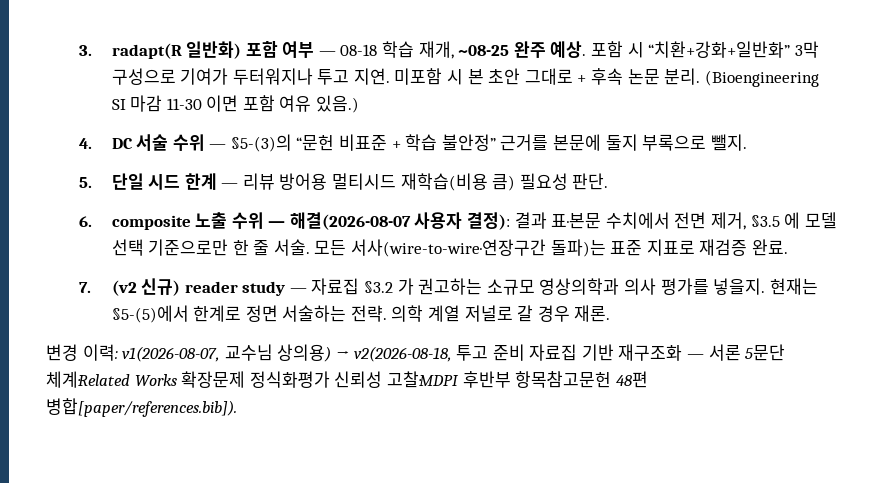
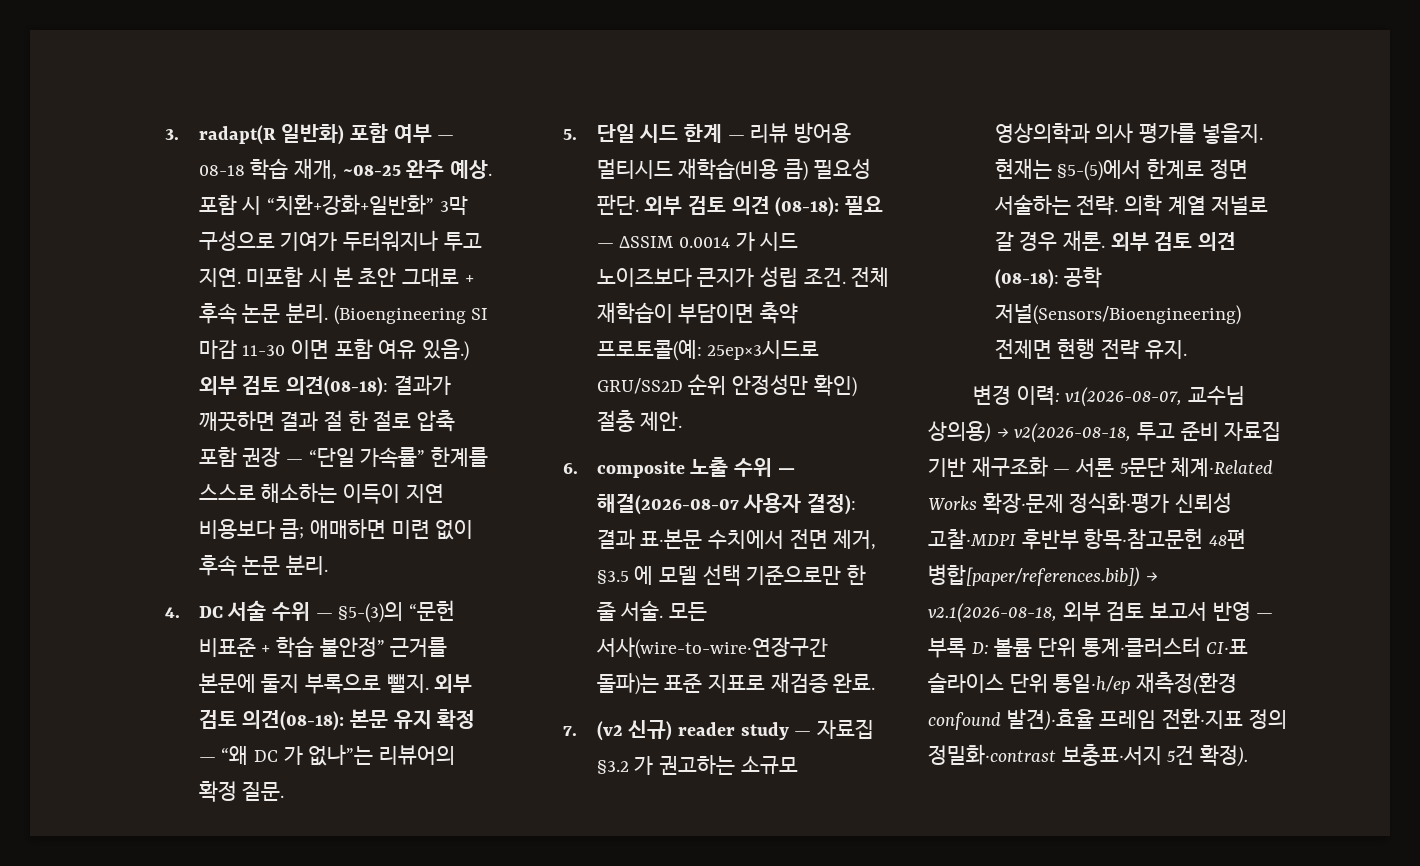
(360, 104) none -> [198,375,451,397] [198,410,455,432] [198,447,488,468] [198,483,444,504] [198,519,474,540] [198,555,328,576] 외부 검토 의견(08-18): 결과가 깨끗하면 결과 절 한 절로 압축 포함 권장 — “단일 가속률” 한계를 스스로 해소하는 이득이 지연 비용보다 큼; 애매하면 미련 없이 후속 논문 분리.
(747, 142) none -> [434,674,473,693] [198,709,476,731] [198,744,455,766] [198,781,285,802] 외부 검토 의견(08-18): 본문 유지 확정 — “왜 DC 가 없나”는 리뷰어의 확정 질문.
(609, 181) none -> [644,195,883,217] [596,232,799,251] [596,266,890,287] [596,302,798,324] [596,339,820,361] [596,374,857,397] [596,410,683,432] 외부 검토 의견 (08-18): 필요 — ΔSSIM 0.0014 가 시드 노이즈보다 큰지가 성립 조건. 전체 재학습이 부담이면 축약 프로토콜(예: 25ep×3시드로 GRU/SS2D 순위 안정성만 확인) 절충 제안.
(611, 313) none -> [1110,231,1236,251] [994,267,1103,289] [994,304,1241,325] [994,338,1187,359] 외부 검토 의견 (08-18): 공학 저널(Sensors/Bioengineering) 전제면 현행 전략 유지.
[46,398,237,417] 병합[paper/references.bib]). -> [928,564,1158,587] [928,601,1274,623] [928,637,1249,658] [928,672,1238,695] [928,708,1287,731] [928,744,1249,767] 병합[paper/references.bib]) → v2.1(2026-08-18, 외부 검토 보고서 반영 — 부록 D: 볼륨 단위 통계·클러스터 CI·표 슬라이스 단위 통일·h/ep 재측정(환경 confound 발견)·효율 프레임 전환·지표 정의 정밀화·contrast 보충표·서지 5건 확정).

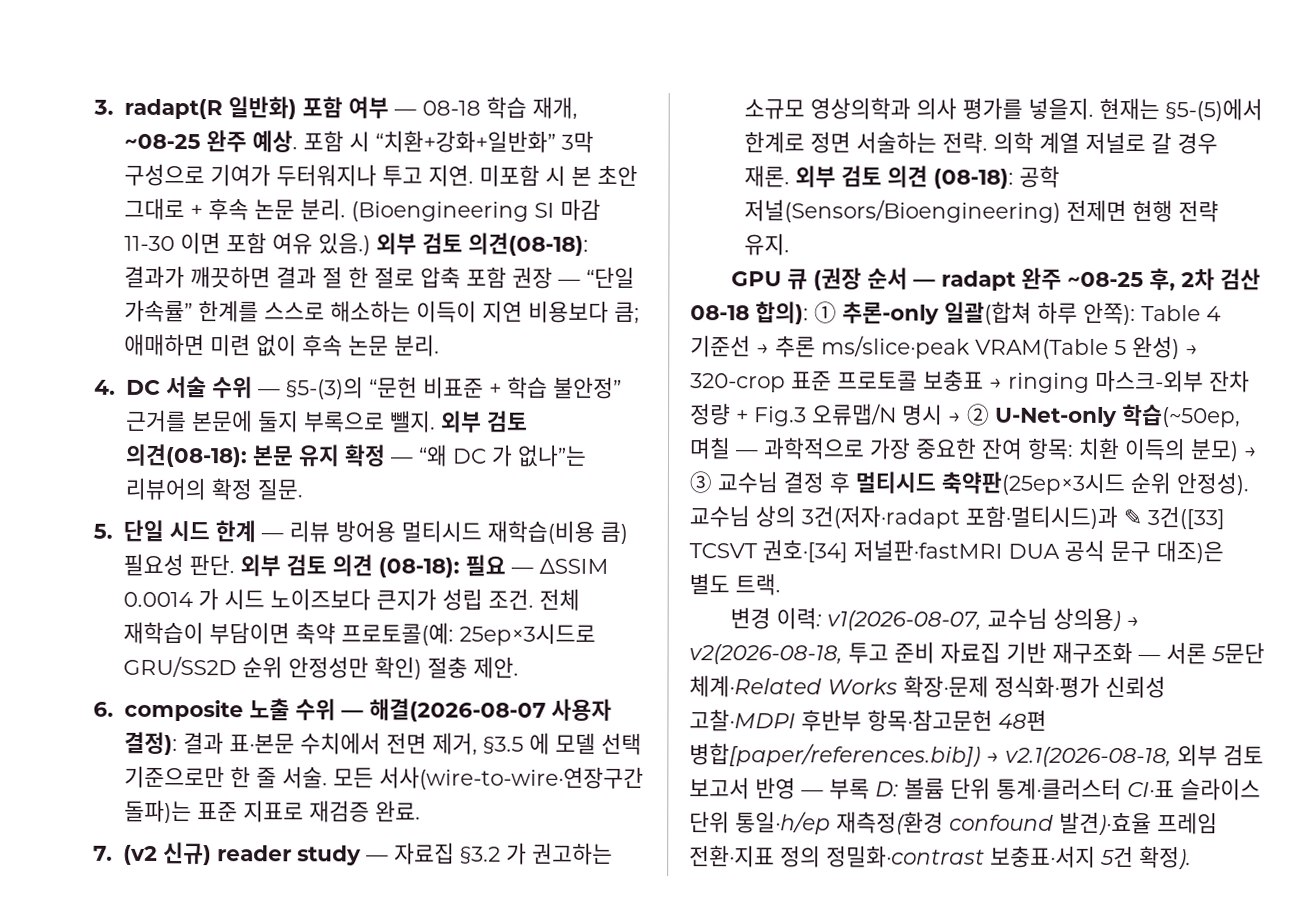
(1187, 349) none -> [731,267,1262,292] [690,301,1221,326] [690,335,1199,360] [690,369,1250,393] [690,403,1241,428] [689,437,1258,462] [689,471,1249,496] [689,505,1225,530] [689,539,1224,564] [689,573,781,596] // GPU 큐 (권장 순서 — radapt 완주 ~08-25 후, 2차 검산 08-18 합의): ① 추론-only 일괄(합쳐 하루 안쪽): Table 4 기준선 → 추론 ms/slice·peak VRAM(Table 5 완성) → 320-crop 표준 프로토콜 보충표 → ringing 마스크-외부 잔차 정량 + Fig.3 오류맵/N 명시 → ② U-Net-only 학습(~50ep, 며칠 — 과학적으로 가장 중요한 잔여 항목: 치환 이득의 분모) → ③ 교수님 결정 후 멀티시드 축약판(25ep×3시드 순위 안정성). 교수님 상의 3건(저자·radapt 포함·멀티시드)과 ✎ 3건([33] TCSVT 권호·[34] 저널판·fastMRI DUA 공식 문구 대조)은 별도 트랙.

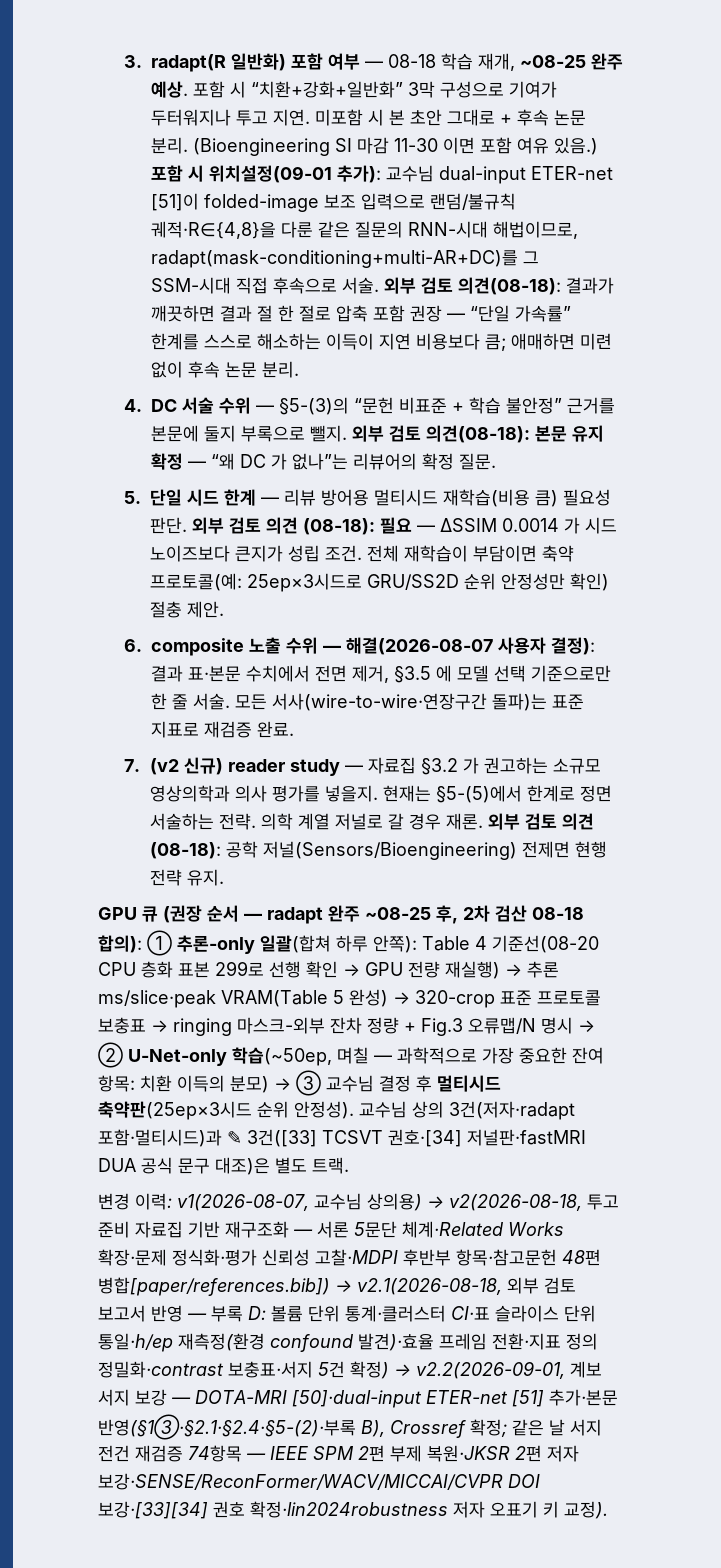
(372, 244) none -> [150,165,613,184] [150,193,516,212] [150,221,578,239] [150,250,539,268] [150,277,379,294] 포함 시 위치설정(09-01 추가): 교수님 dual-input ETER-net [51]이 folded-image 보조 입력으로 랜덤/불규칙 궤적·R∈{4,8}을 다룬 같은 질문의 RNN-시대 해법이므로, radapt(mask-conditioning+multi-AR+DC)를 그 SSM-시대 직접 후속으로 서술.
[690,335,751,358] 기준선 -> [492,935,599,953] [98,961,500,979] 기준선(08-20 CPU 층화 표본 299로 선행 확인 → GPU 전량 재실행)
[1139,846,1192,870] 확정). -> [350,1361,602,1379] [98,1389,618,1408] [98,1414,602,1440] [98,1445,579,1462] [98,1473,540,1490] [98,1501,608,1519] 확정) → v2.2(2026-09-01, 계보 서지 보강 — DOTA-MRI [50]·dual-input ETER-net [51] 추가·본문 반영(§1③·§2.1·§2.4·§5-(2)·부록 B), Crossref 확정; 같은 날 서지 전건 재검증 74항목 — IEEE SPM 2편 부제 복원·JKSR 2편 저자 보강·SENSE/ReconFormer/WACV/MICCAI/CVPR DOI 보강·[33][34] 권호 확정·lin2024robustness 저자 오표기 키 교정).

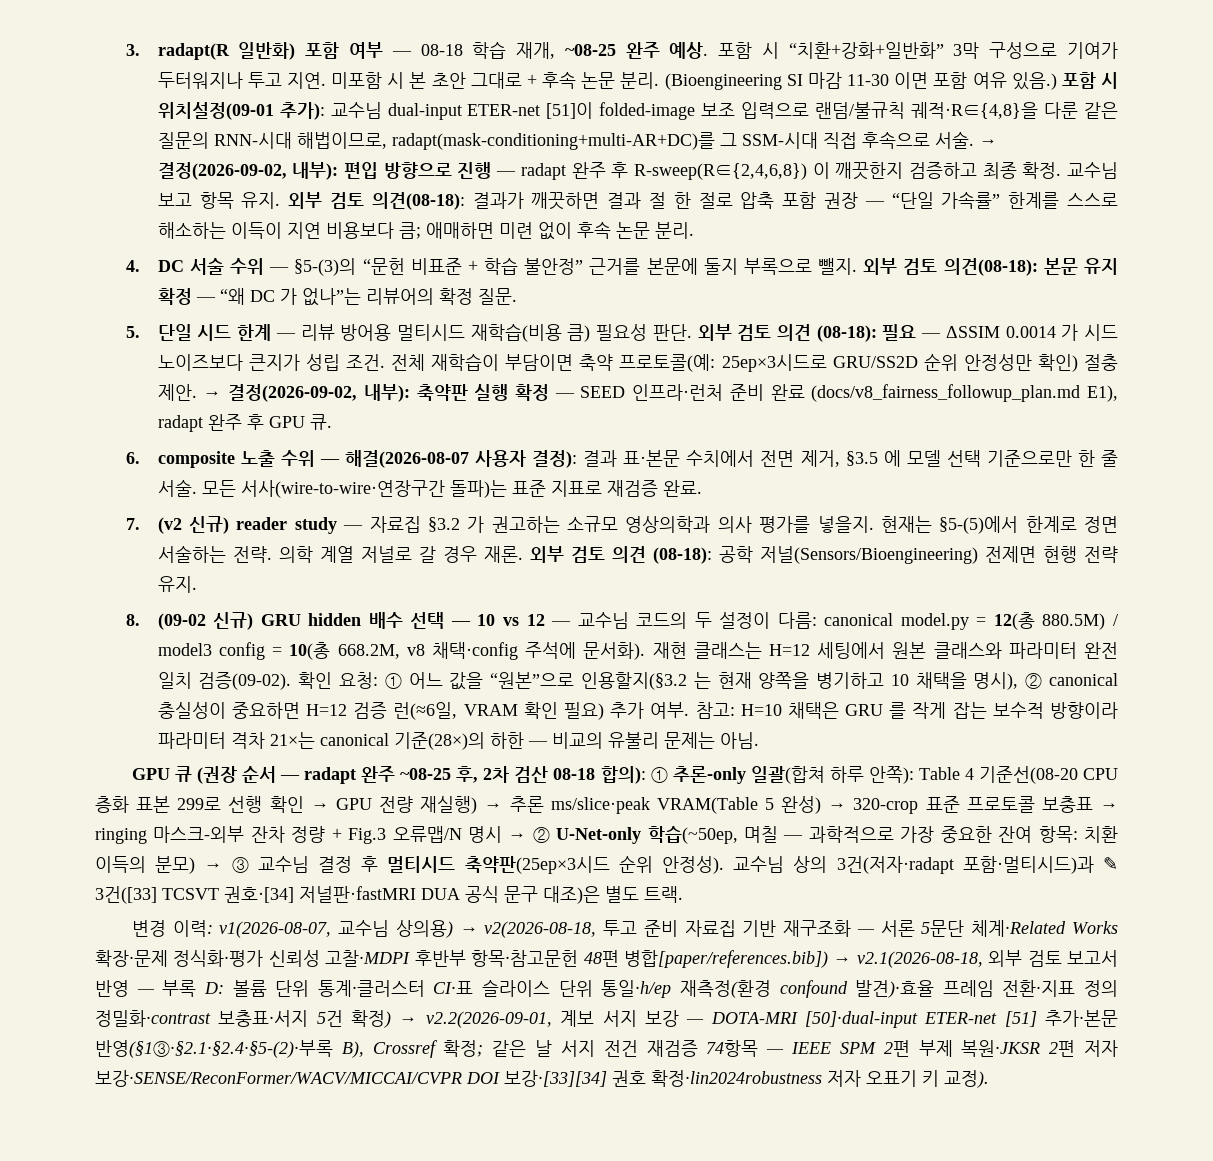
(379, 285) none -> [978,139,997,146] [157,162,1119,180] [157,192,281,209] → 결정(2026-09-02, 내부): 편입 방향으로 진행 — radapt 완주 후 R-sweep(R∈{2,4,6,8}) 이 깨끗한지 검증하고 최종 확정. 교수님 보고 항목 유지.
(224, 609) none -> [203,384,1119,402] [157,414,332,432] → 결정(2026-09-02, 내부): 축약판 실행 확정 — SEED 인프라·런처 준비 완료 (docs/v8_fairness_followup_plan.md E1), radapt 완주 후 GPU 큐.
(224, 877) none -> [126,612,1118,630] [157,642,1119,660] [157,672,1118,690] [157,702,1119,720] [157,732,759,750] // 8. (09-02 신규) GRU hidden 배수 선택 — 10 vs 12 — 교수님 코드의 두 설정이 다름: canonical model.py = 12(총 880.5M) / model3 config = 10(총 668.2M, v8 채택·config 주석에 문서화). 재현 클래스는 H=12 세팅에서 원본 클래스와 파라미터 완전 일치 검증(09-02). 확인 요청: ① 어느 값을 “원본”으로 인용할지(§3.2 는 현재 양쪽을 병기하고 10 채택을 명시), ② canonical 충실성이 중요하면 H=12 검증 런(≈6일, VRAM 확인 필요) 추가 여부. 참고: H=10 채택은 GRU 를 작게 잡는 보수적 방향이라 파라미터 격차 21×는 canonical 기준(28×)의 하한 — 비교의 유불리 문제는 아님.

